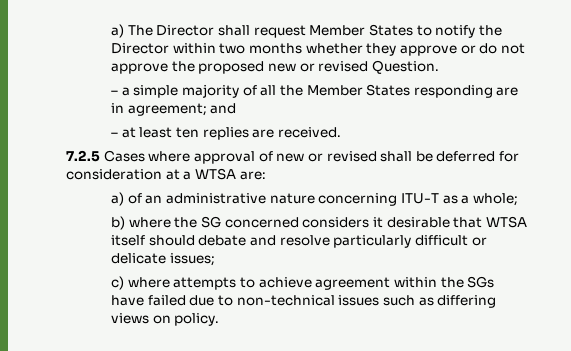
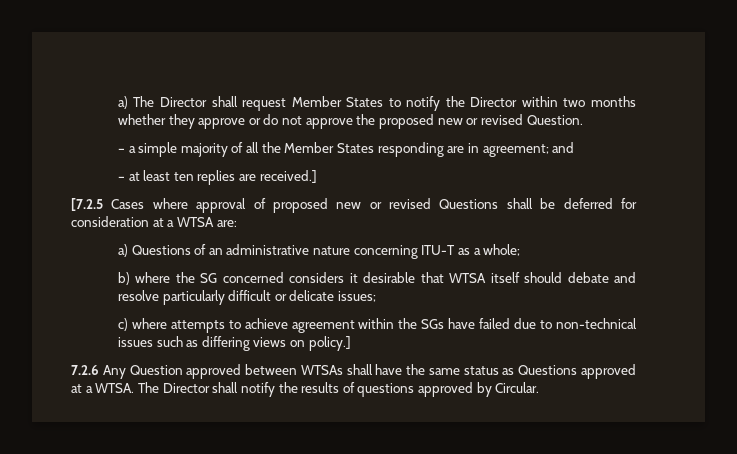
[277,127,341,138] [66,150,100,162] received. // 7.2.5 -> [259,170,317,183] [71,198,103,211] received.] // [7.2.5
[276,151,377,162] new or revised -> [272,198,499,213] proposed new or revised Questions
(125, 199) none -> [131,245,191,255] Questions
[174,313,220,326] policy. -> [308,336,351,351] [71,364,636,379] [71,382,540,397] policy.] // 7.2.6 Any Question approved between WTSAs shall have the same status as Questions approved at a WTSA. The Director shall notify the results of questions approved by Circular.

